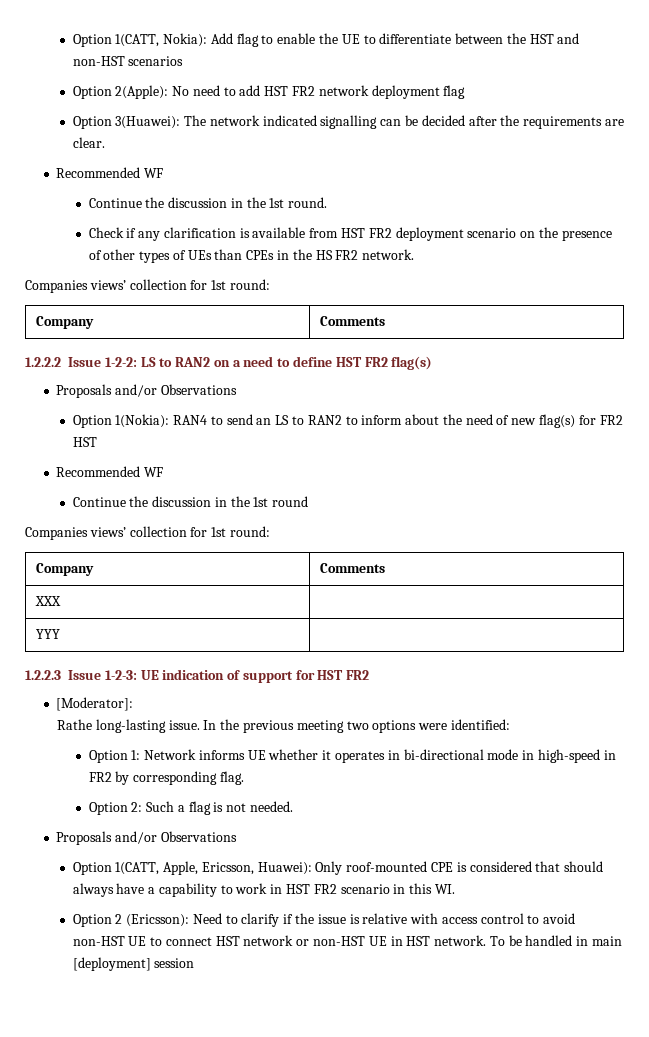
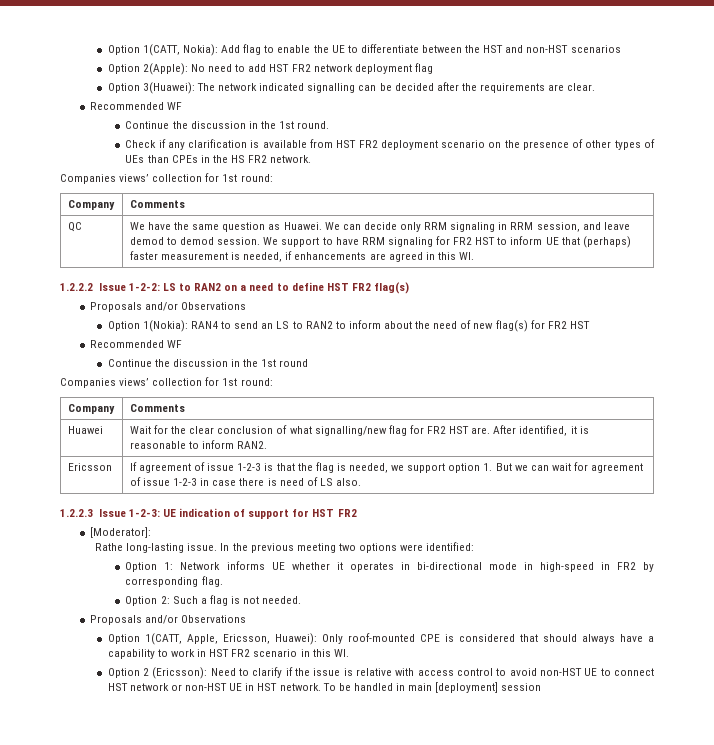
(385, 321) none -> [67,222,82,232] [129,222,630,232] [129,236,631,248] [129,251,474,262] // QC | We have the same question as Huawei. We can decide only RRM signaling in RRM session, and leave demod to demod session. We support to have RRM signaling for FR2 HST to inform UE that (perhaps) faster measurement is needed, if enhancements are agreed in this WI.
[34,596,61,606] [35,629,60,639] XXX | // YYY | -> [67,426,103,434] [129,425,589,436] [129,440,268,449] [67,463,112,471] [129,462,644,473] [129,477,361,486] Huawei | Wait for the clear conclusion of what signalling/new flag for FR2 HST are. After identified, it is reasonable to inform RAN2. // Ericsson | If agreement of issue 1-2-3 is that the flag is needed, we support option 1. But we can wait for agreement of issue 1-2-3 in case there is need of LS also.

